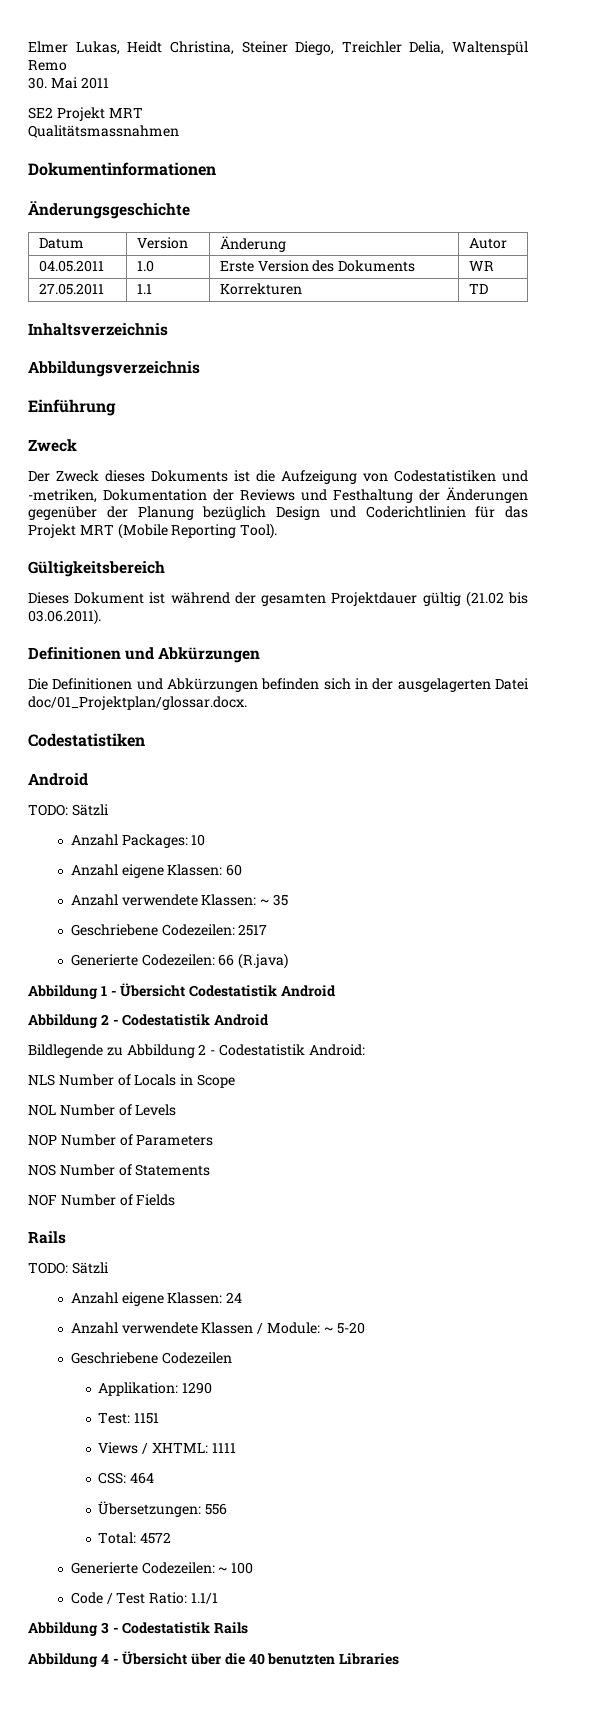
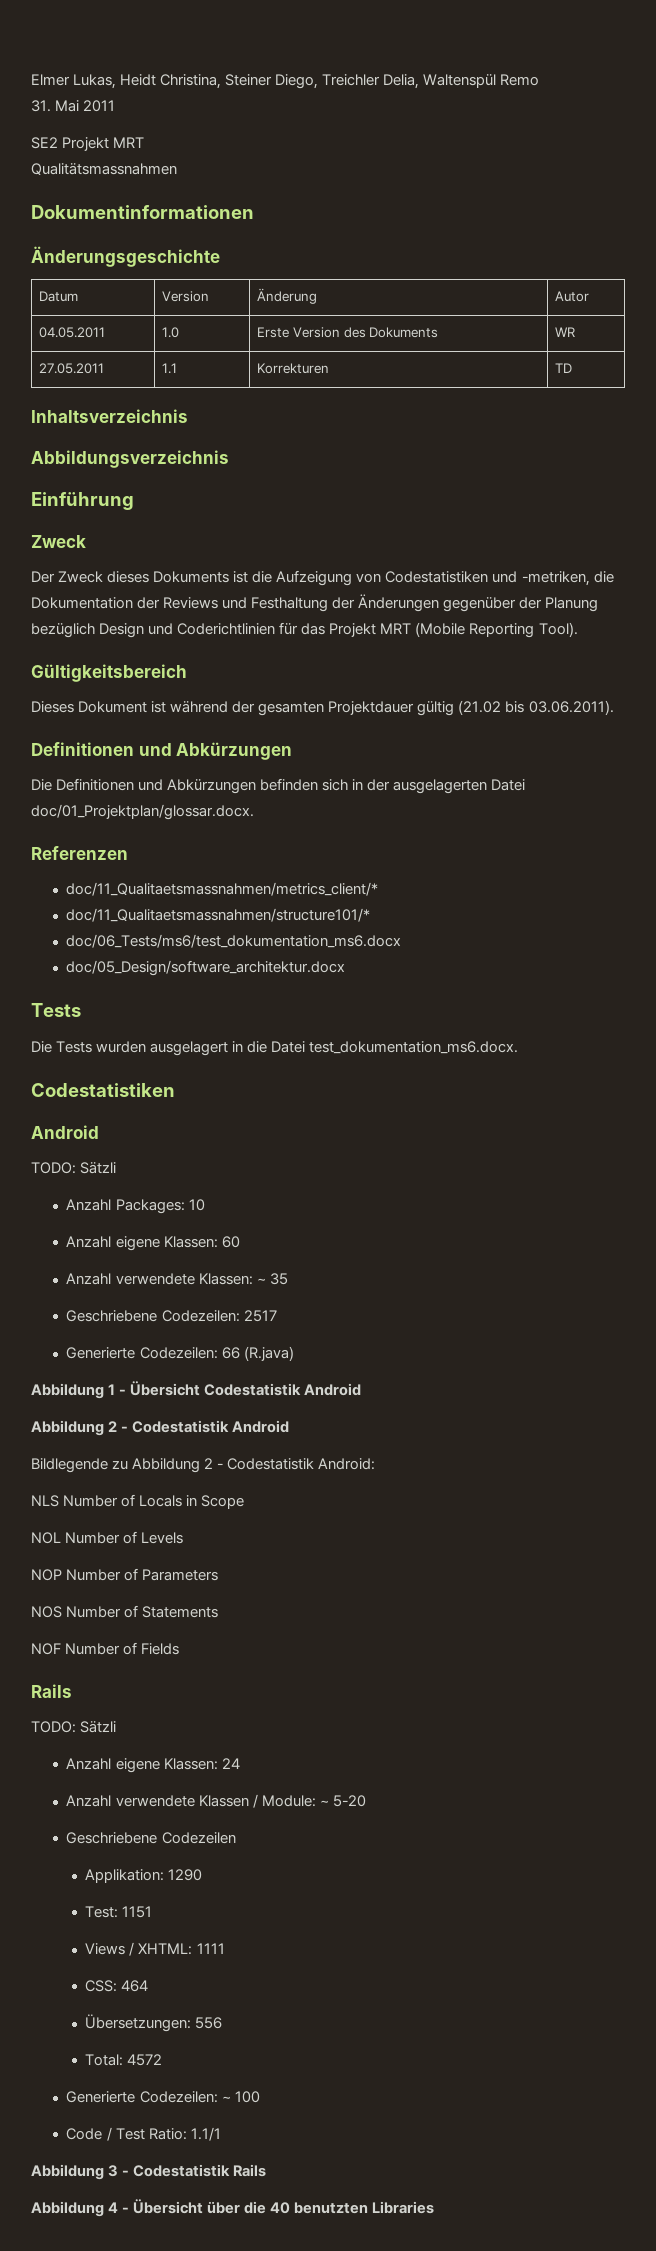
[28,77,47,89] 30. -> [31,100,51,112] 31.
(97, 496) none -> [593,571,614,583] die
(247, 703) none -> [31,846,128,860] [66,882,379,896] [66,908,371,922] [66,934,402,948] [66,960,346,976] [31,1003,81,1017] [31,1041,519,1056] // Referenzen // doc/11_Qualitaetsmassnahmen/metrics_client/* // doc/11_Qualitaetsmassnahmen/structure101/* // doc/06_Tests/ms6/test_dokumentation_ms6.docx // doc/05_Design/software_architektur.docx // Tests // Die Tests wurden ausgelagert in die Datei test_dokumentation_ms6.docx.

